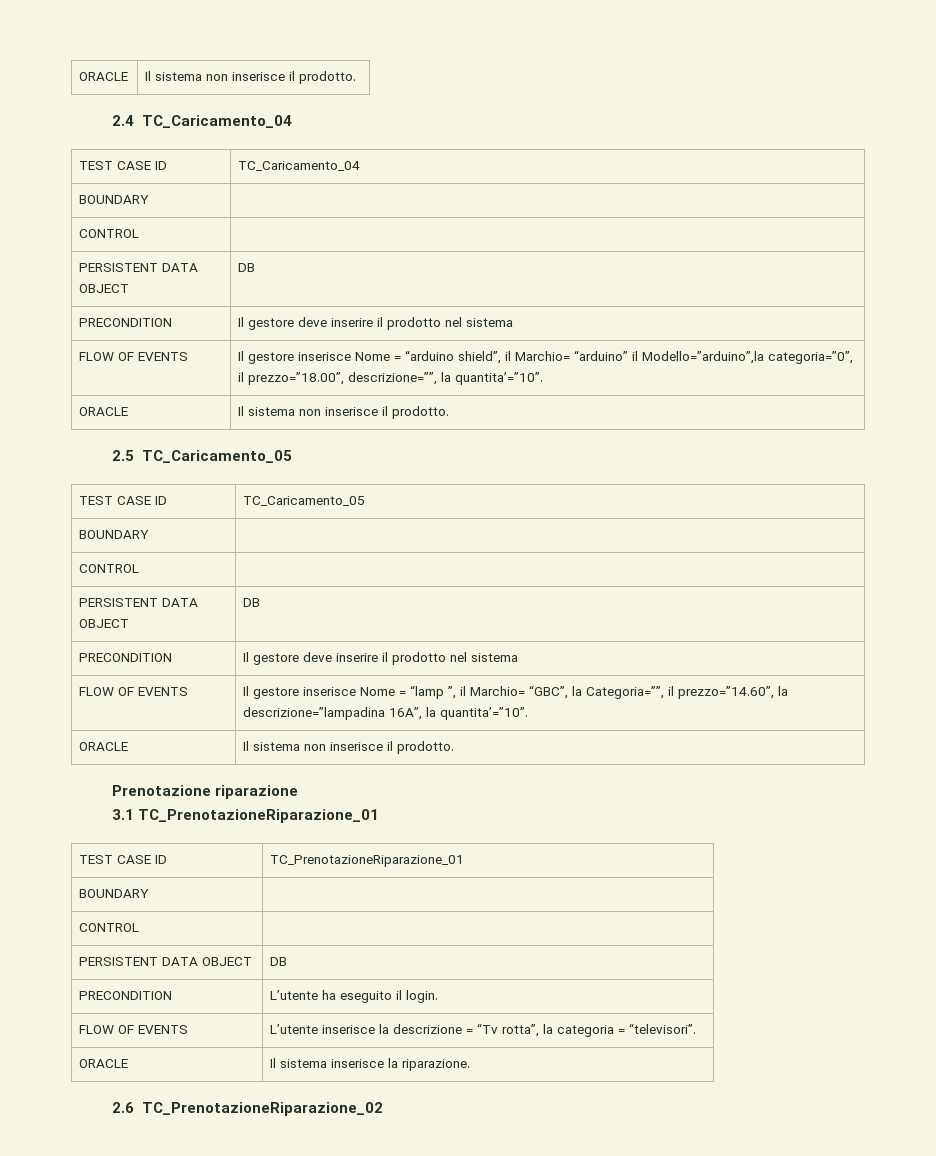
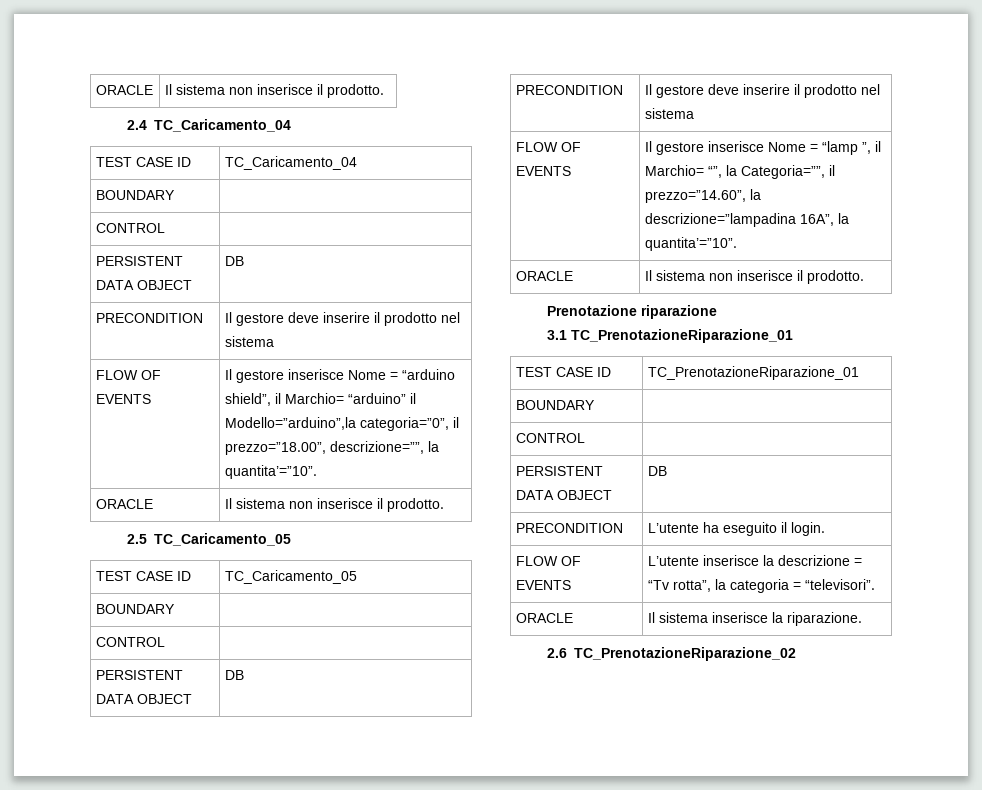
[529,685,569,699] “GBC”, -> [707,166,722,178] “”,

